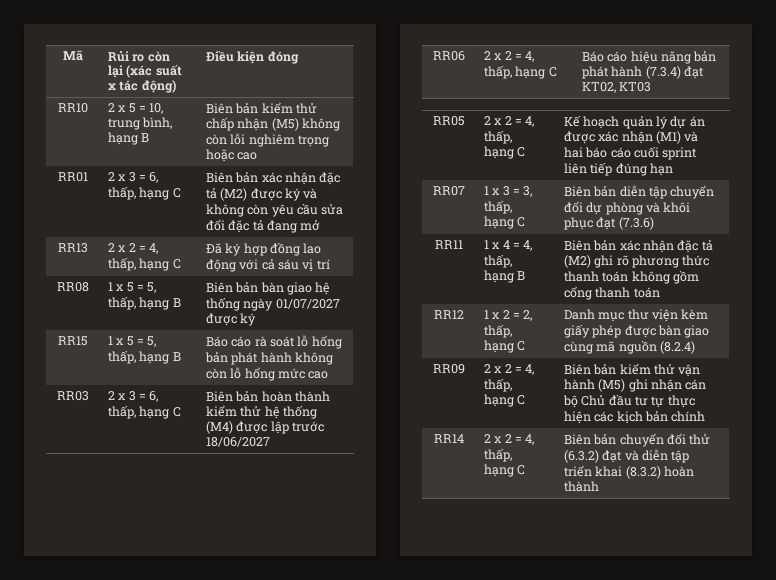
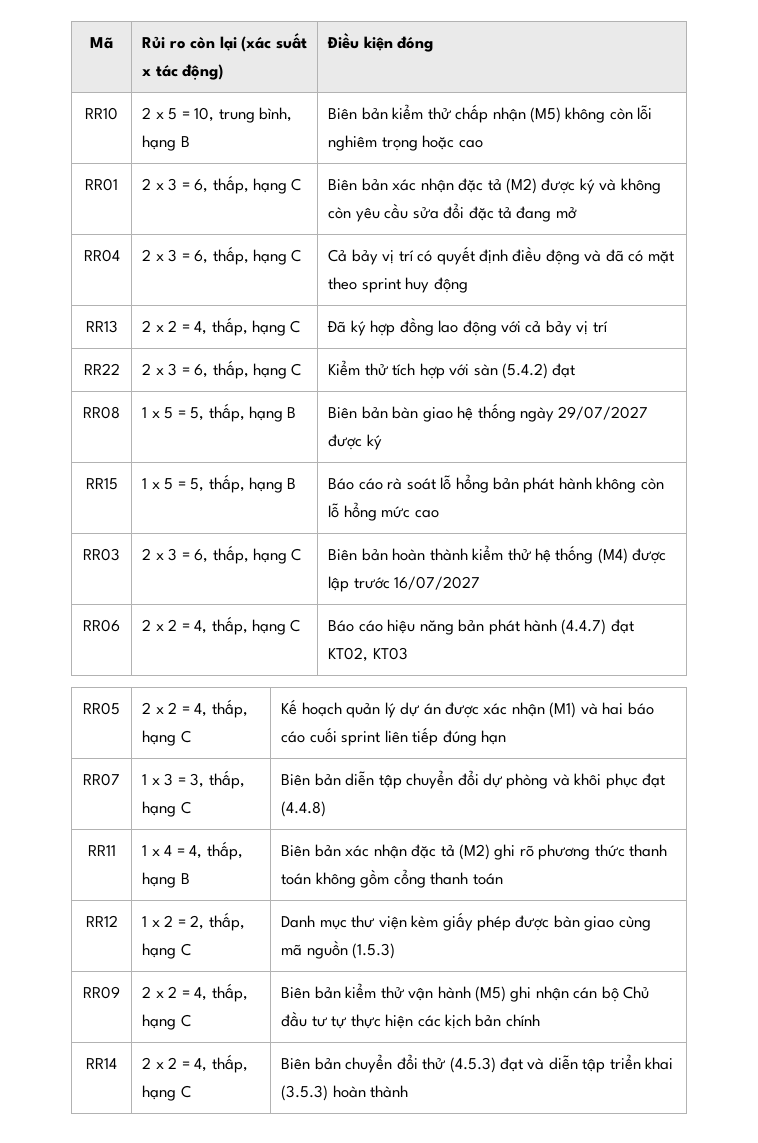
(321, 225) none -> [83,249,120,262] [142,246,302,265] [328,246,674,265] [328,277,468,293] // RR04 | 2 x 3 = 6, thấp, hạng C | Cả bảy vị trí có quyết định điều động và đã có mặt theo sprint huy động
[278,259,330,272] sáu vị trí -> [545,320,608,336] [83,363,120,375] [142,360,302,379] [328,360,576,379] bảy vị trí // RR22 | 2 x 3 = 6, thấp, hạng C | Kiểm thử tích hợp với sàn (5.4.2) đạt
[275,299,340,309] 01/07/2027 -> [558,406,649,420] 29/07/2027
[205,437,270,447] 18/06/2027 -> [394,576,481,590] 16/07/2027
[645,66,681,79] (7.3.4) -> [561,619,607,635] (4.4.7)
[618,217,654,230] (7.3.6) -> [281,801,327,817] (4.4.8)
[660,341,696,354] (8.2.4) -> [352,943,396,959] (1.5.3)
[563,450,599,463] (6.3.2) -> [449,1057,496,1073] (4.5.3)
[625,466,661,479] (8.3.2) -> [281,1085,329,1101] (3.5.3)

